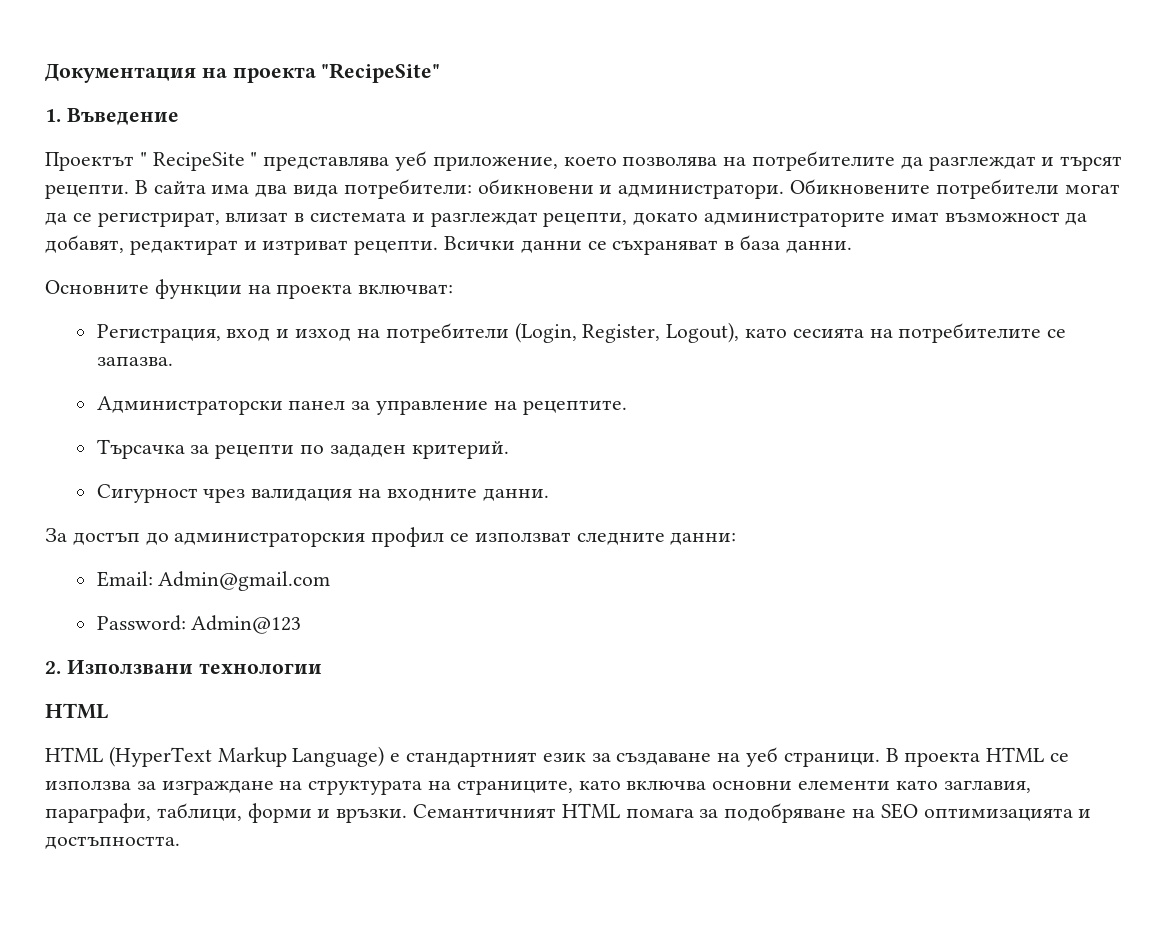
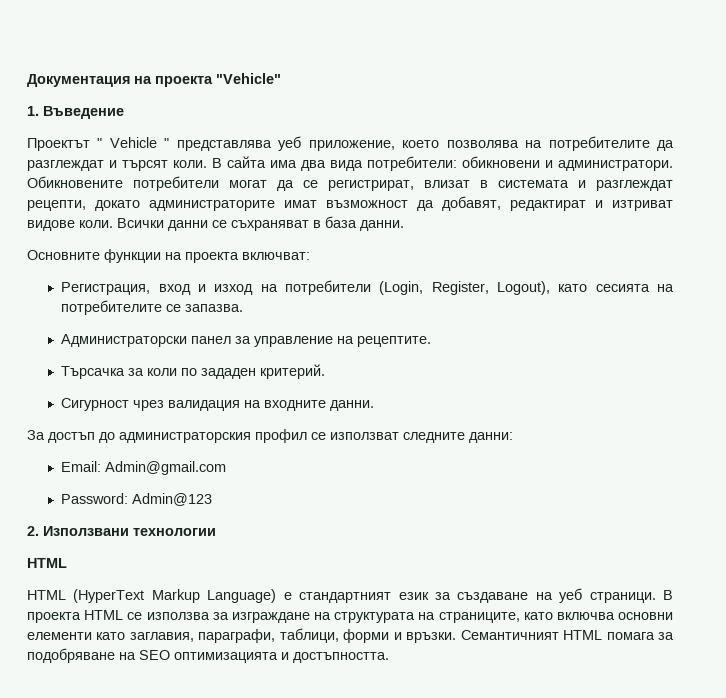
[321,63,441,83] "RecipeSite" -> [216,73,281,84] "Vehicle"
[152,152,245,171] RecipeSite -> [109,137,157,148] Vehicle
[45,184,129,199] рецепти. -> [173,160,207,168] коли.
[354,240,439,255] рецепти. -> [27,220,113,231] видове коли.
[215,444,295,459] рецепти -> [147,368,178,376] коли

